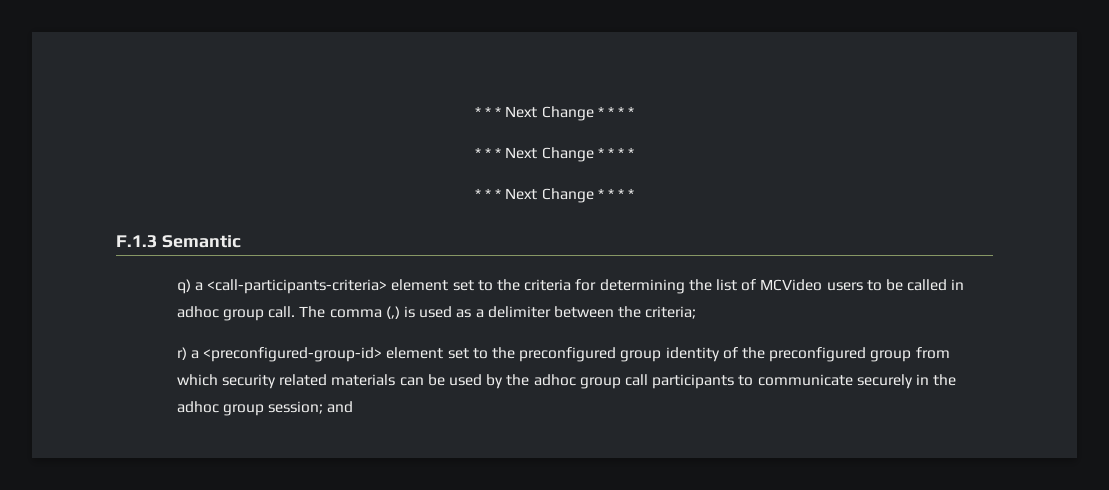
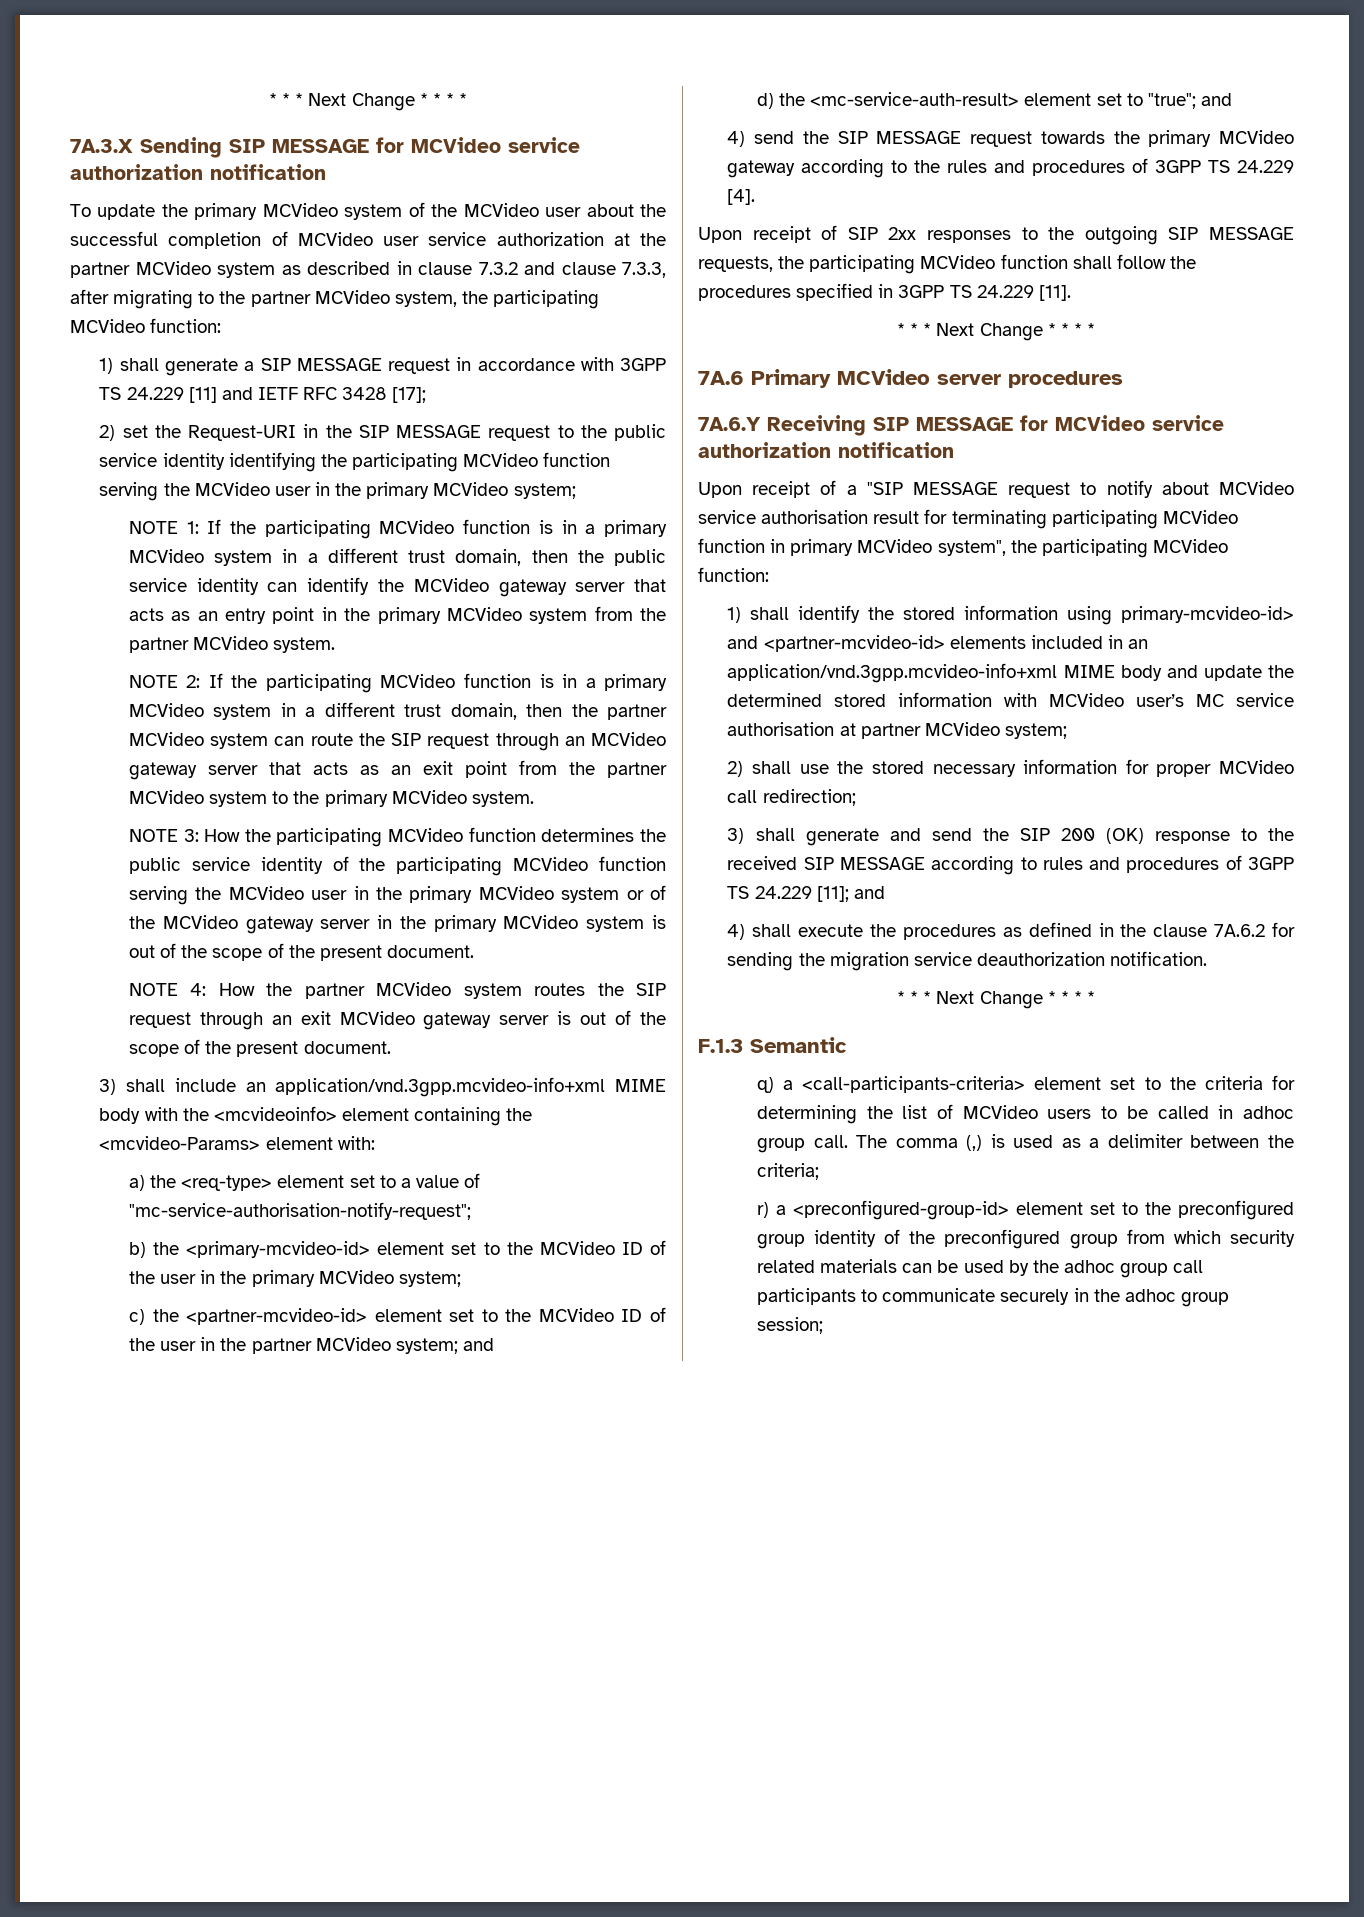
[474,106,635,121] [474,147,635,162] * * * Next Change * * * * // * * * Next Change * * * * -> [268,93,468,111] [70,137,580,158] [70,164,326,180] [70,202,666,220] [70,231,666,249] [70,261,666,278] [70,289,600,309] [70,318,222,333] [99,357,666,376] [99,387,427,403] [99,424,666,441] [99,452,611,472] [99,482,576,501] [128,519,667,539] [128,548,666,566] [128,577,667,597] [128,606,666,624] [128,636,336,653] [128,673,667,693] [128,702,667,720] [128,732,666,751] [128,760,668,780] [128,790,534,807] [128,827,667,847] [128,856,666,876] [128,885,666,905] [128,915,666,934] [128,943,474,961] [128,982,666,999] [128,1010,666,1030] [128,1039,391,1057] [99,1077,667,1097] [99,1106,533,1126] [99,1136,375,1150] [128,1173,481,1191] [128,1202,471,1220] [128,1240,667,1258] [128,1270,461,1287] [128,1307,666,1325] [128,1337,494,1354] [756,92,1232,109] [727,130,1295,147] [727,158,1294,178] [727,189,756,205] [698,225,1294,245] [698,254,1196,274] [698,283,1071,301] [896,323,1096,341] [698,369,1123,388] [698,415,1224,436] [698,442,954,458] [698,480,1294,498] [698,509,1238,529] [698,538,1228,558] [698,567,769,582] [727,605,1294,625] [727,635,1149,652] [727,663,1294,683] [727,692,1294,707] [727,722,1068,739] [727,759,1294,777] [727,789,856,806] [727,828,1294,846] [727,855,1294,875] [727,886,885,902] [727,922,1295,940] [727,951,1208,971] * * * Next Change * * * * // 7A.3.X Sending SIP MESSAGE for MCVideo service authorization notification // To update the primary MCVideo system of the MCVideo user about the successful completion of MCVideo user service authorization at the partner MCVideo system as described in clause 7.3.2 and clause 7.3.3, after migrating to the partner MCVideo system, the participating MCVideo function: // 1) shall generate a SIP MESSAGE request in accordance with 3GPP TS 24.229 [11] and IETF RFC 3428 [17]; // 2) set the Request-URI in the SIP MESSAGE request to the public service identity identifying the participating MCVideo function serving the MCVideo user in the primary MCVideo system; // NOTE 1: If the participating MCVideo function is in a primary MCVideo system in a different trust domain, then the public service identity can identify the MCVideo gateway server that acts as an entry point in the primary MCVideo system from the partner MCVideo system. // NOTE 2: If the participating MCVideo function is in a primary MCVideo system in a different trust domain, then the partner MCVideo system can route the SIP request through an MCVideo gateway server that acts as an exit point from the partner MCVideo system to the primary MCVideo system. // NOTE 3: How the participating MCVideo function determines the public service identity of the participating MCVideo function serving the MCVideo user in the primary MCVideo system or of the MCVideo gateway server in the primary MCVideo system is out of the scope of the present document. // NOTE 4: How the partner MCVideo system routes the SIP request through an exit MCVideo gateway server is out of the scope of the present document. // 3) shall include an application/vnd.3gpp.mcvideo-info+xml MIME body with the <mcvideoinfo> element containing the <mcvideo-Params> element with: // a) the <req-type> element set to a value of "mc-service-authorisation-notify-request"; // b) the <primary-mcvideo-id> element set to the MCVideo ID of the user in the primary MCVideo system; // c) the <partner-mcvideo-id> element set to the MCVideo ID of the user in the partner MCVideo system; and // d) the <mc-service-auth-result> element set to "true"; and // 4) send the SIP MESSAGE request towards the primary MCVideo gateway according to the rules and procedures of 3GPP TS 24.229 [4]. // Upon receipt of SIP 2xx responses to the outgoing SIP MESSAGE requests, the participating MCVideo function shall follow the procedures specified in 3GPP TS 24.229 [11]. // * * * Next Change * * * * // 7A.6 Primary MCVideo server procedures // 7A.6.Y Receiving SIP MESSAGE for MCVideo service authorization notification // Upon receipt of a "SIP MESSAGE request to notify about MCVideo service authorisation result for terminating participating MCVideo function in primary MCVideo system", the participating MCVideo function: // 1) shall identify the stored information using primary-mcvideo-id> and <partner-mcvideo-id> elements included in an application/vnd.3gpp.mcvideo-info+xml MIME body and update the determined stored information with MCVideo user’s MC service authorisation at partner MCVideo system; // 2) shall use the stored necessary information for proper MCVideo call redirection; // 3) shall generate and send the SIP 200 (OK) response to the received SIP MESSAGE according to rules and procedures of 3GPP TS 24.229 [11]; and // 4) shall execute the procedures as defined in the clause 7A.6.2 for sending the migration service deauthorization notification.
[327,401,354,413] and -> (823, 1325) none

